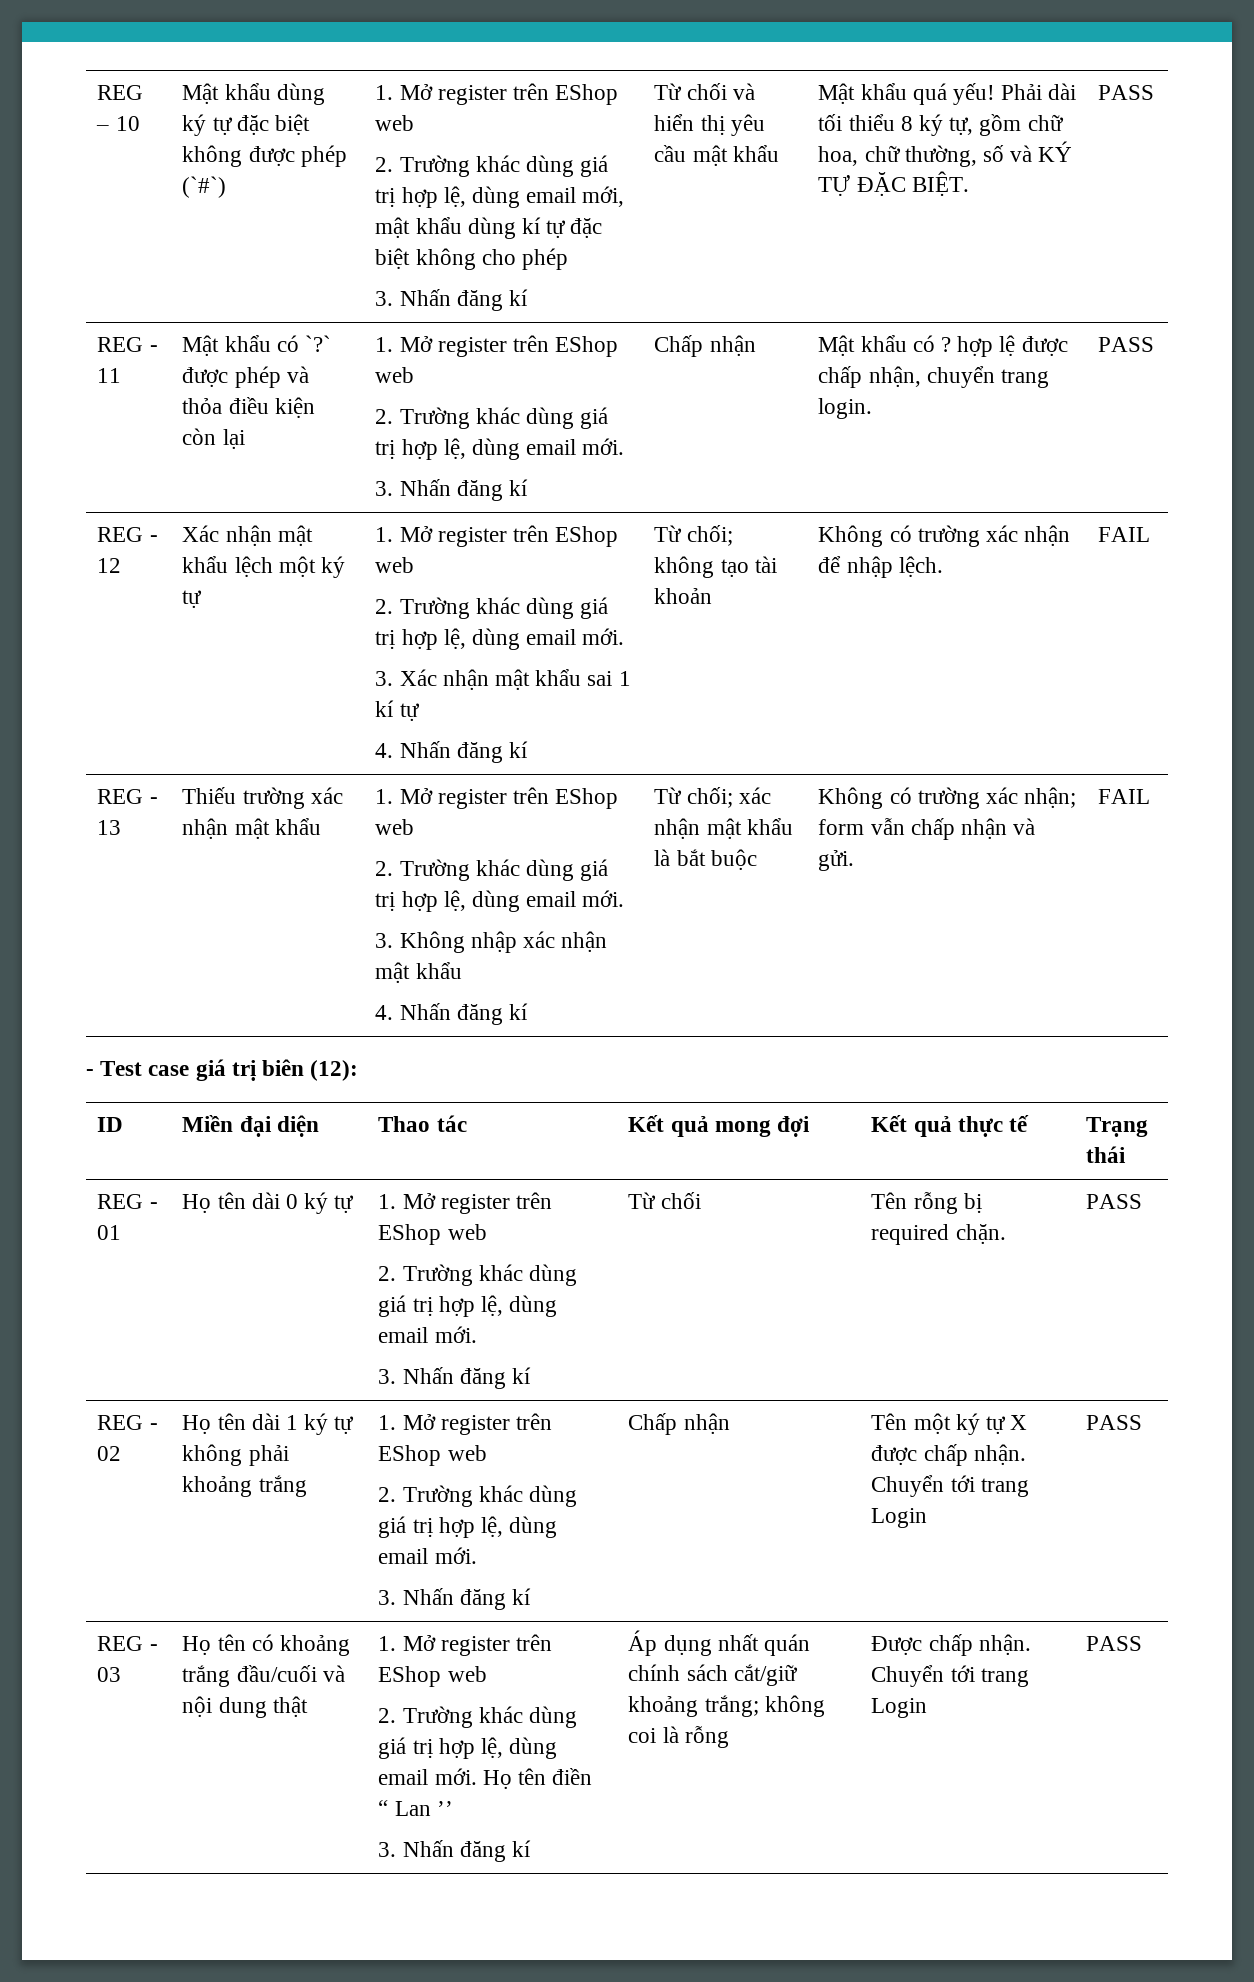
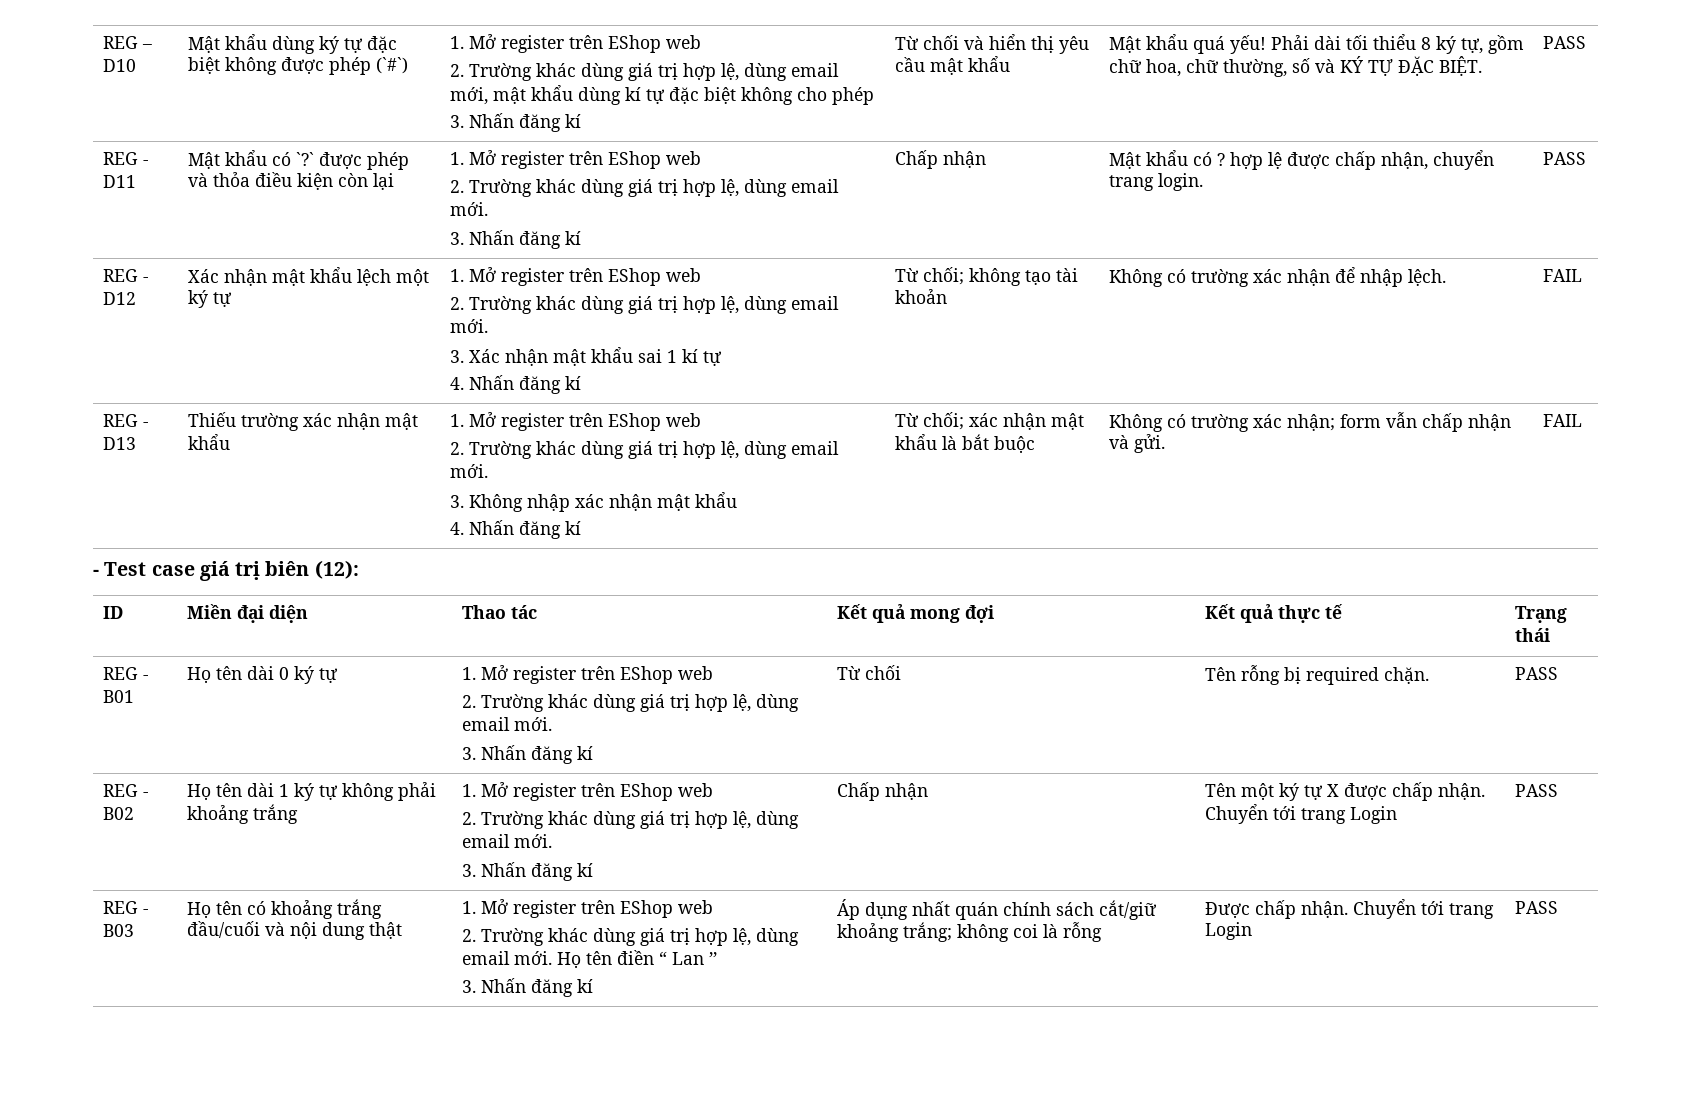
[97,85,144,100] [96,116,140,131] REG – 10 -> [102,36,152,49] [102,59,136,72] REG – D10
[97,368,122,383] 11 -> [102,175,136,188] D11
[97,558,122,573] 12 -> [102,292,136,305] D12
[97,820,122,835] 13 -> [102,437,136,450] D13
[97,1225,122,1240] 01 -> [102,690,134,703] B01
[97,1446,122,1461] 02 -> [102,807,134,820] B02
[97,1667,122,1682] 03 -> [102,924,134,937] B03

